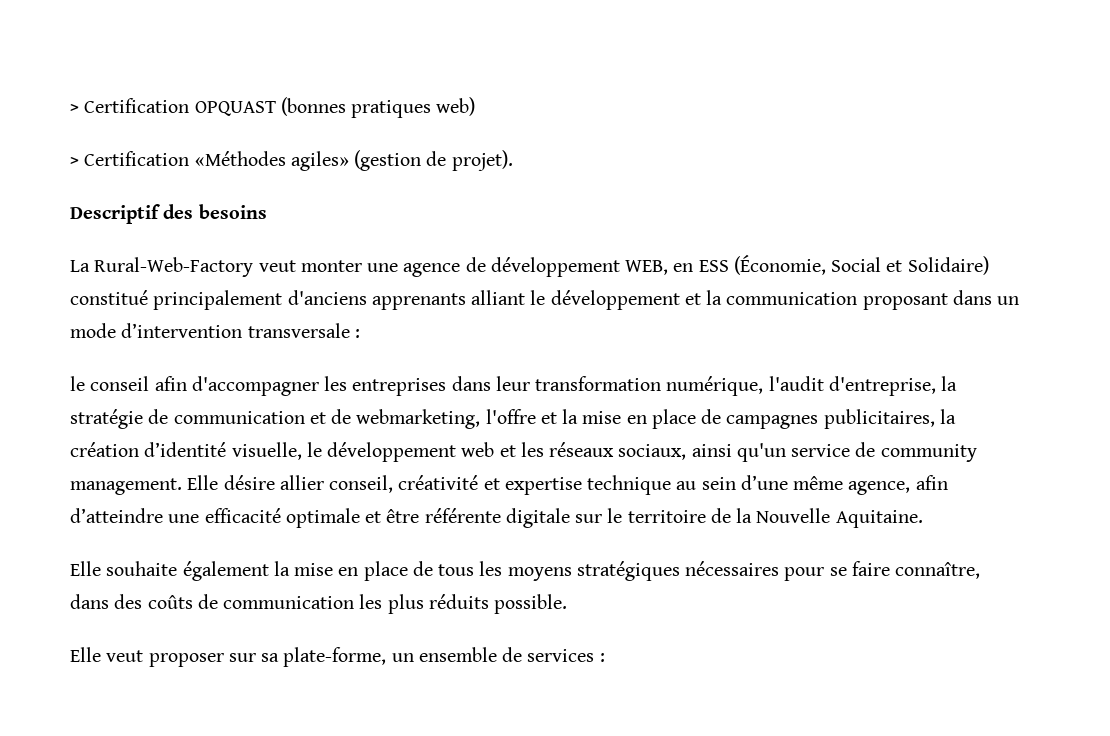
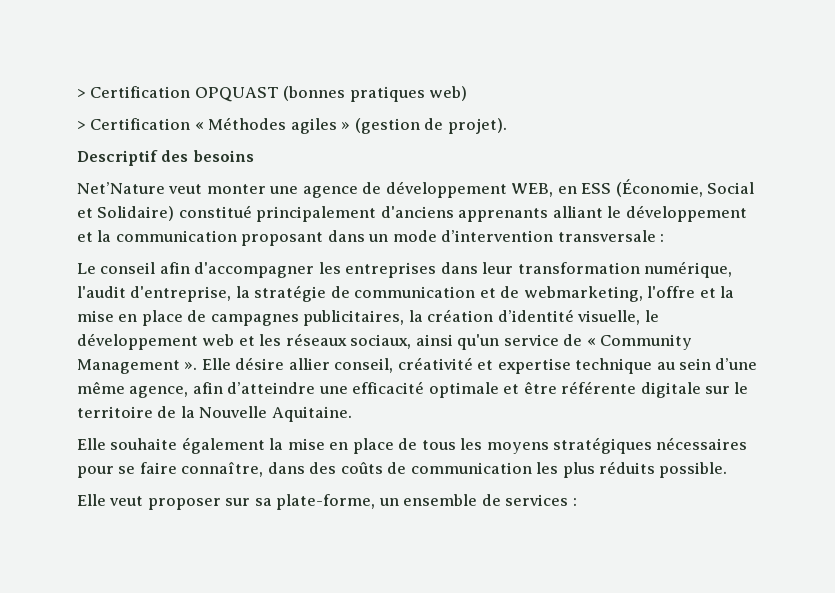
[194,151,349,171] «Méthodes agiles» -> [194,117,351,134] « Méthodes agiles »
[70,257,254,277] La Rural-Web-Factory -> [77,182,165,194] Net’Nature
[70,376,85,391] le -> [77,263,96,274] Le
[880,444,977,462] [70,478,182,495] community management. -> [586,334,693,350] [77,359,198,374] « Community Management ».

